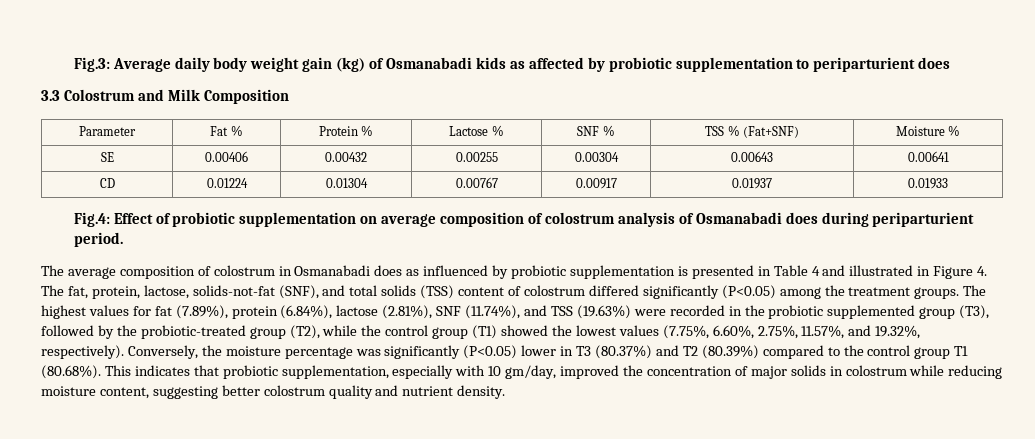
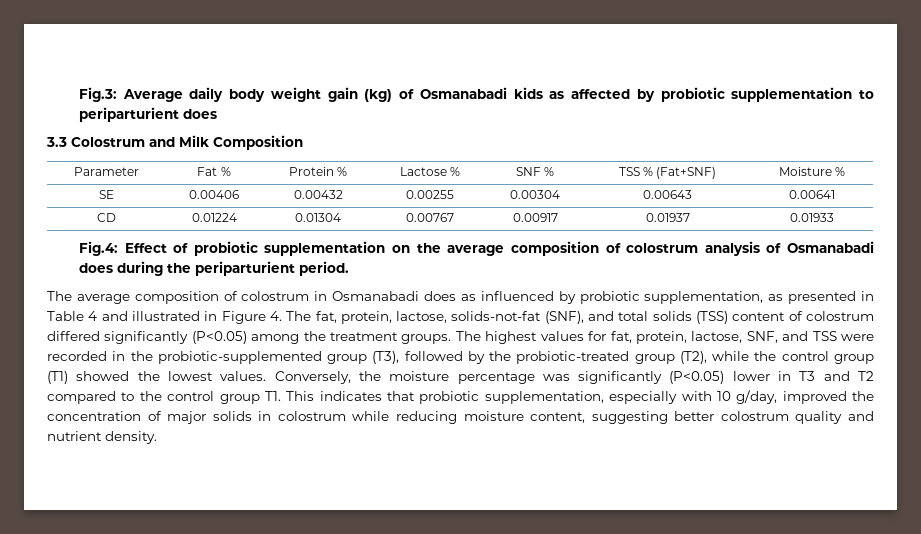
(378, 220) none -> [416,243,441,253] the
(869, 219) none -> [166,263,191,273] the
[569,265,688,279] supplementation is -> [644,291,784,304] supplementation, as
[154,305,521,319] fat (7.89%), protein (6.84%), lactose (2.81%), SNF (11.74%), -> [610,331,778,344] fat, protein, lactose, SNF,
[576,305,631,319] (19.63%) -> (837, 336) none
[768,305,916,319] probiotic supplemented -> [157,351,322,364] probiotic-supplemented
[618,325,921,339] [41,345,124,359] values (7.75%, 6.60%, 2.75%, 11.57%, and 19.32%, respectively). -> [220,371,267,381] values.
[595,345,653,359] (80.37%) -> (816, 376) none
[701,345,759,359] (80.39%) -> (874, 376) none
[954,346,969,356] [41,365,101,379] T1 (80.68%). -> [264,391,281,401] T1.
[505,365,557,379] gm/day, -> [736,390,778,404] g/day,

